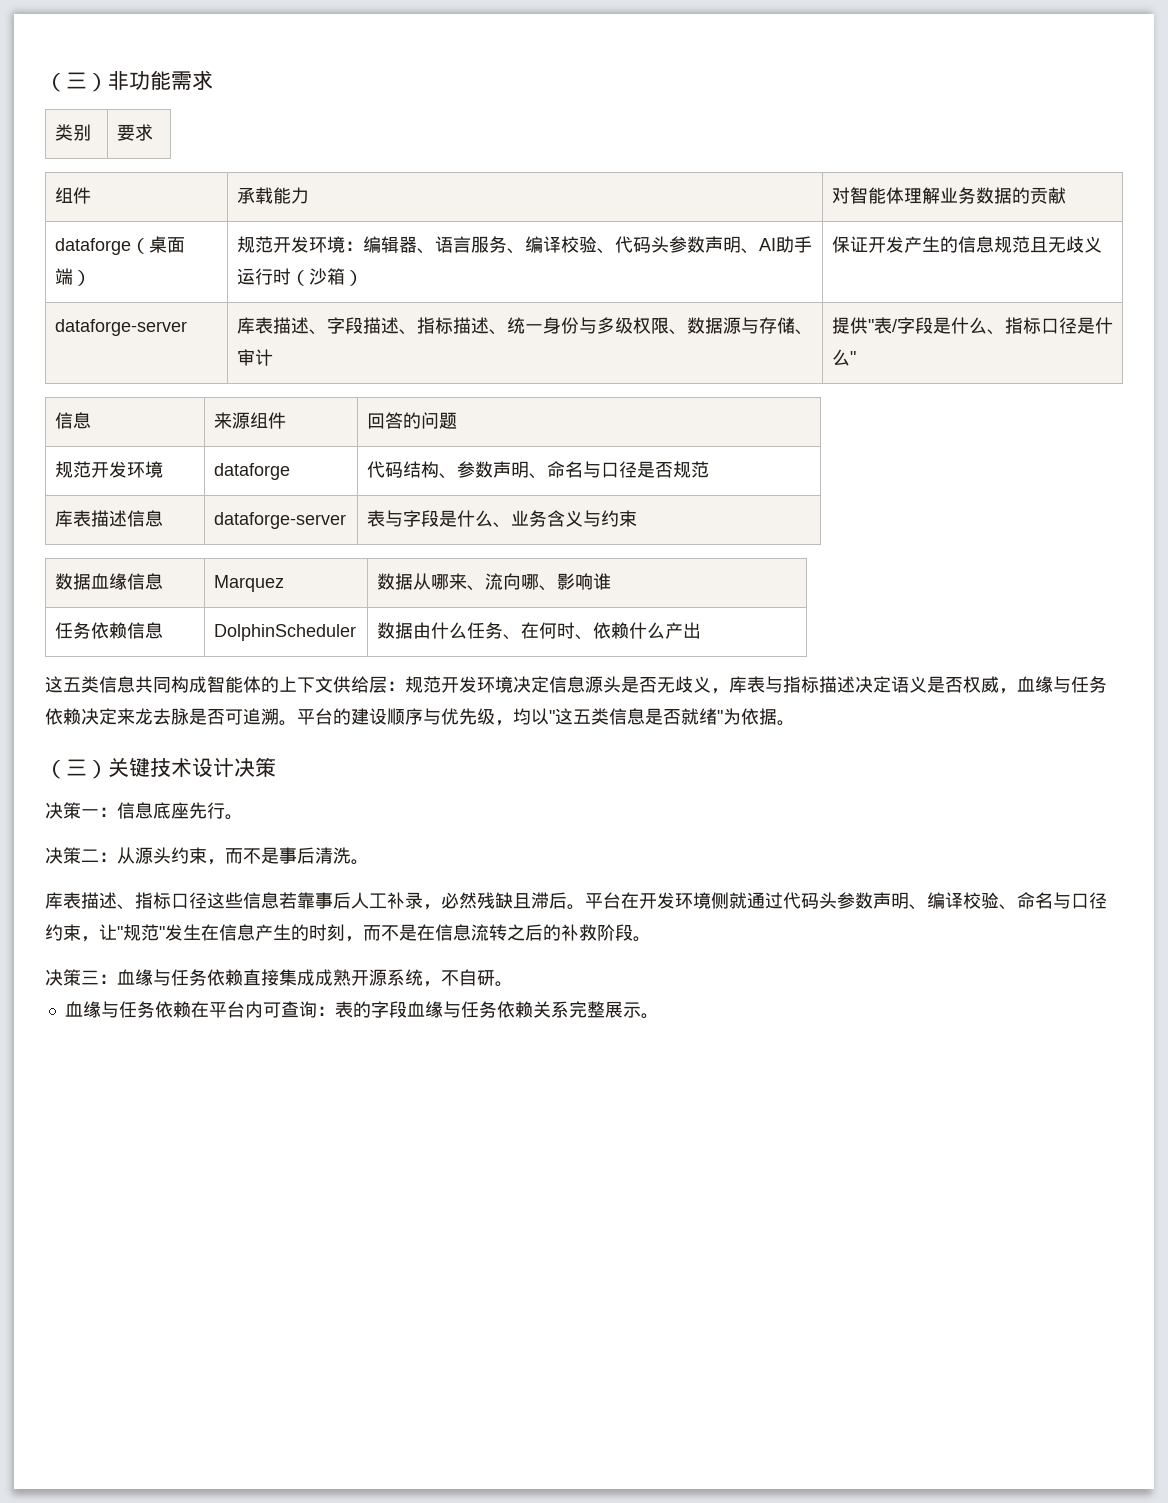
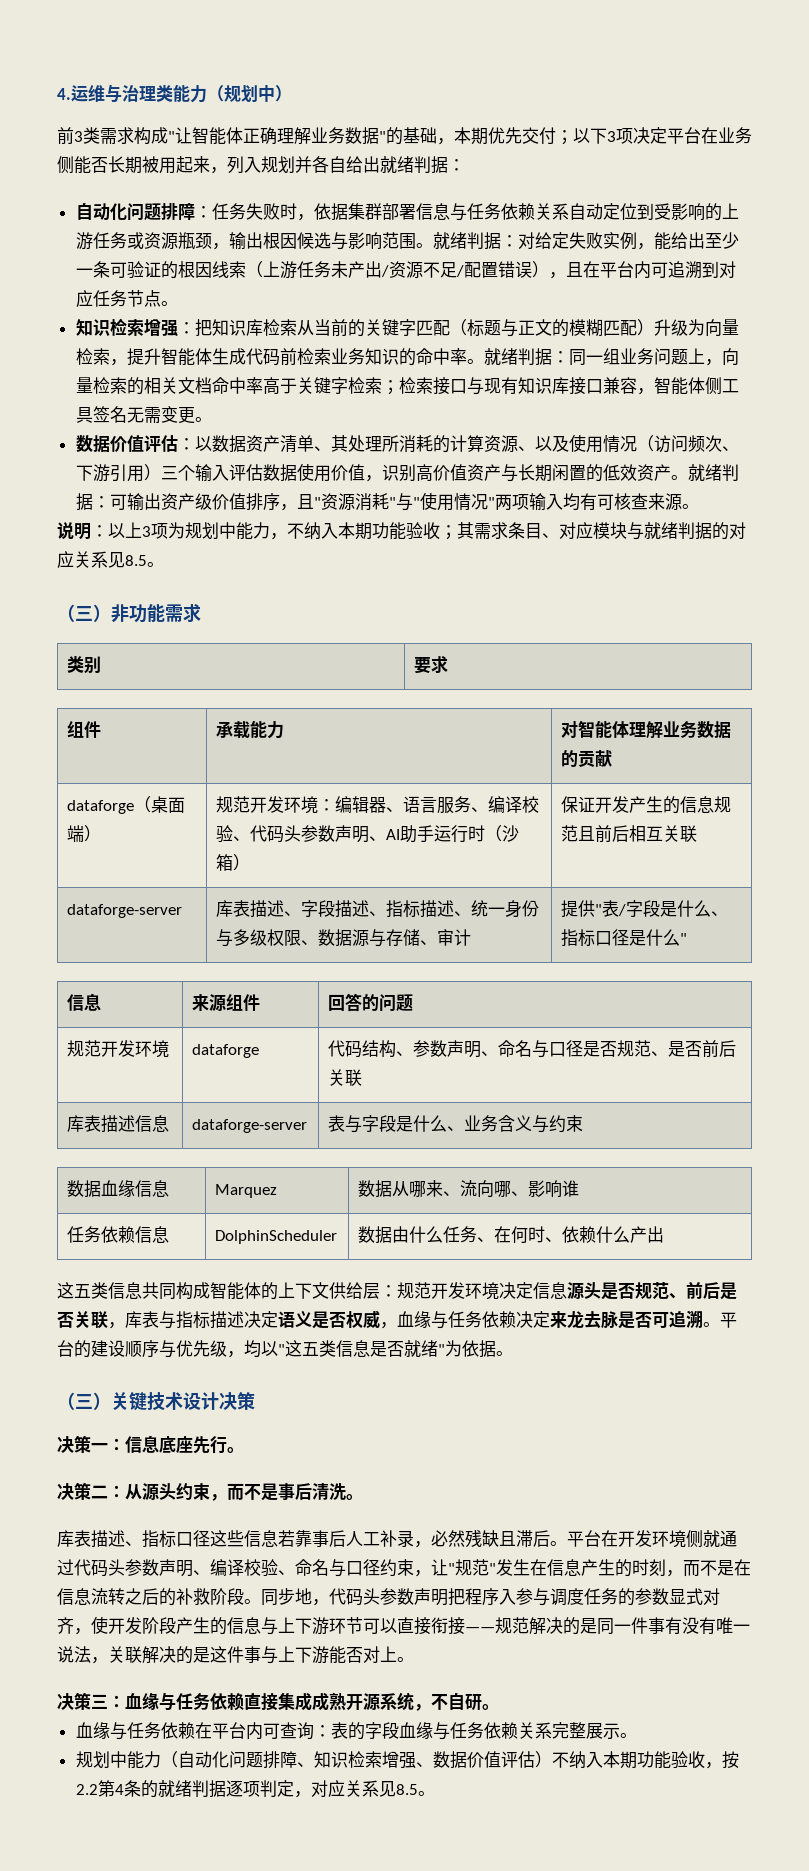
(45, 82) none -> [57,84,292,103] [57,127,752,145] [57,156,465,174] [75,202,739,221] [75,232,739,250] [75,261,736,279] [75,290,178,307] [75,318,739,337] [75,348,739,366] [75,377,739,395] [75,406,212,424] [75,434,739,453] [75,463,739,482] [75,492,699,511] [57,522,746,540] [57,551,164,568] 4.运维与治理类能力（规划中） // 前3类需求构成"让智能体正确理解业务数据"的基础，本期优先交付；以下3项决定平台在业务侧能否长期被用起来，列入规划并各自给出就绪判据： // 自动化问题排障：任务失败时，依据集群部署信息与任务依赖关系自动定位到受影响的上游任务或资源瓶颈，输出根因候选与影响范围。就绪判据：对给定失败实例，能给出至少一条可验证的根因线索（上游任务未产出/资源不足/配置错误），且在平台内可追溯到对应任务节点。 // 知识检索增强：把知识库检索从当前的关键字匹配（标题与正文的模糊匹配）升级为向量检索，提升智能体生成代码前检索业务知识的命中率。就绪判据：同一组业务问题上，向量检索的相关文档命中率高于关键字检索；检索接口与现有知识库接口兼容，智能体侧工具签名无需变更。 // 数据价值评估：以数据资产清单、其处理所消耗的计算资源、以及使用情况（访问频次、下游引用）三个输入评估数据使用价值，识别高价值资产与长期闲置的低效资产。就绪判据：可输出资产级价值排序，且"资源消耗"与"使用情况"两项输入均有可核查来源。 // 说明：以上3项为规划中能力，不纳入本期功能验收；其需求条目、对应模块与就绪判据的对应关系见8.5。 //
[1047,236,1102,253] 无歧义 -> [594,825,697,843] 前后相互关联
(709, 469) none -> [650,1040,736,1058] [327,1069,362,1086] 、是否前后关联
[657,676,711,693] 无歧义 -> [635,1281,737,1300] [57,1311,108,1329] 规范、前后是否关联
(651, 939) none -> [261,1588,720,1606] [57,1616,750,1635] [57,1646,414,1664] 同步地，代码头参数声明把程序入参与调度任务的参数显式对齐，使开发阶段产生的信息与上下游环节可以直接衔接——规范解决的是同一件事有没有唯一说法，关联解决的是这件事与上下游能否对上。
(659, 1016) none -> [75,1751,739,1769] [75,1780,435,1798] // 规划中能力（自动化问题排障、知识检索增强、数据价值评估）不纳入本期功能验收，按2.2第4条的就绪判据逐项判定，对应关系见8.5。

